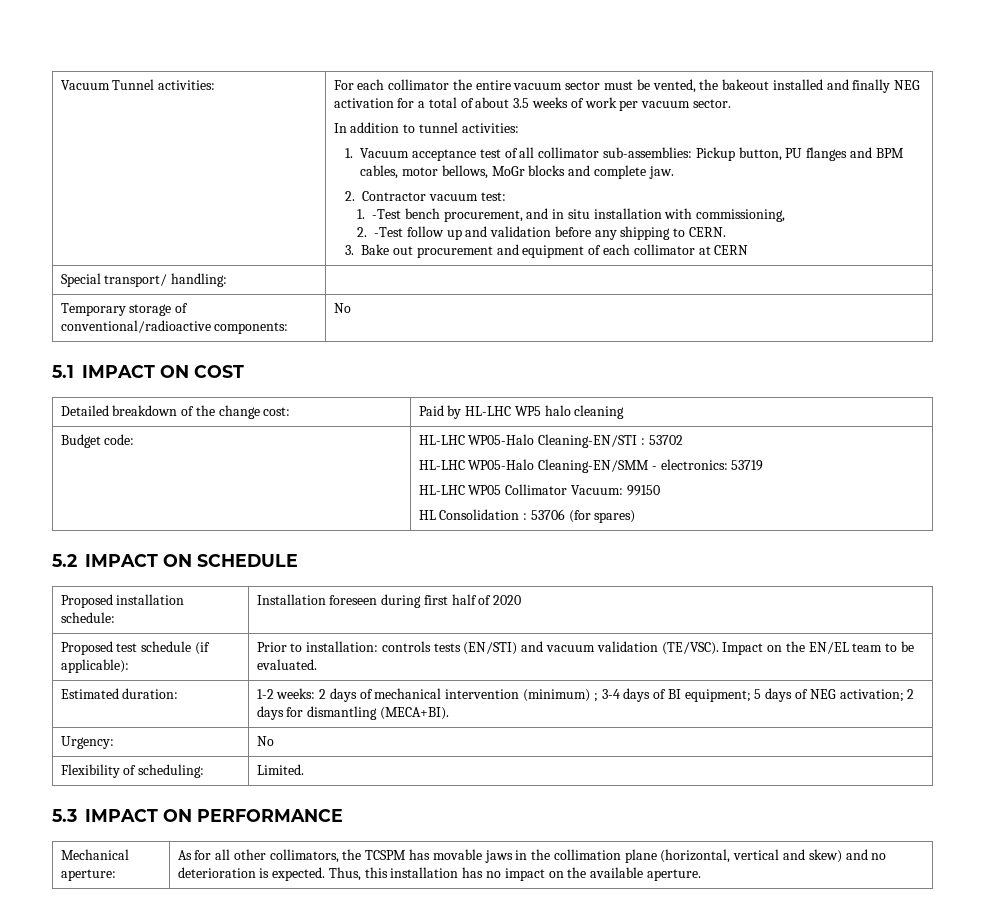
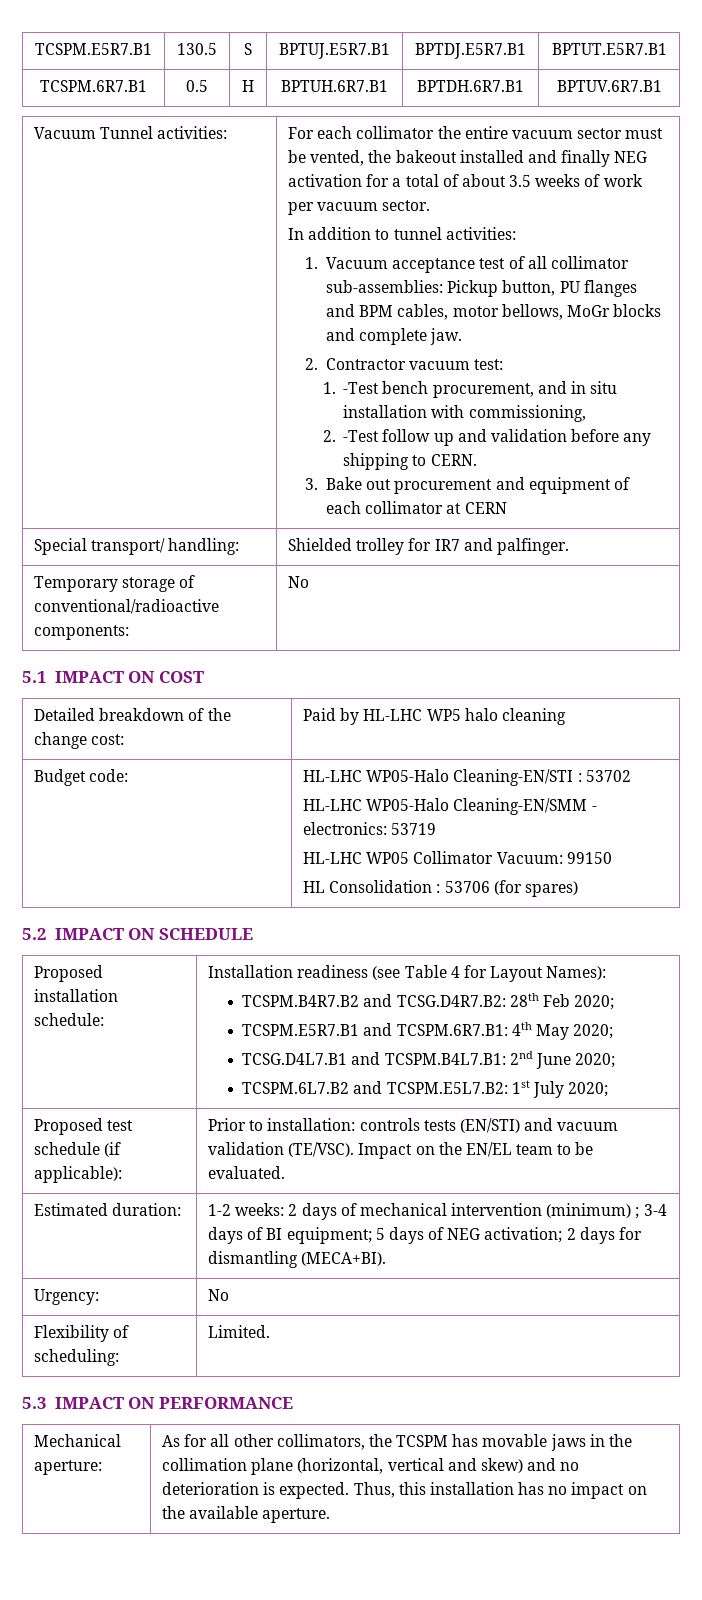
(60, 85) none -> [35,43,152,55] [177,43,217,55] [244,43,252,55] [279,43,390,59] [415,43,526,59] [551,43,667,55] [40,80,147,92] [186,80,208,92] [242,80,254,92] [281,80,388,92] [417,80,524,92] [556,80,662,92] TCSPM.E5R7.B1 | 130.5 | S | BPTUJ.E5R7.B1 | BPTDJ.E5R7.B1 | BPTUT.E5R7.B1 // TCSPM.6R7.B1 | 0.5 | H | BPTUH.6R7.B1 | BPTDH.6R7.B1 | BPTUV.6R7.B1 //
(228, 280) none -> [287,538,569,555] Shielded trolley for IR7 and palfinger.
[329,594,522,608] foreseen during first half of 2020 -> [297,965,607,982] [242,993,615,1010] [242,1022,614,1040] [242,1051,616,1069] [242,1080,609,1098] readiness (see Table 4 for Layout Names): // TCSPM.B4R7.B2 and TCSG.D4R7.B2: 28th Feb 2020; // TCSPM.E5R7.B1 and TCSPM.6R7.B1: 4th May 2020; // TCSG.D4L7.B1 and TCSPM.B4L7.B1: 2nd June 2020; // TCSPM.6L7.B2 and TCSPM.E5L7.B2: 1st July 2020;

